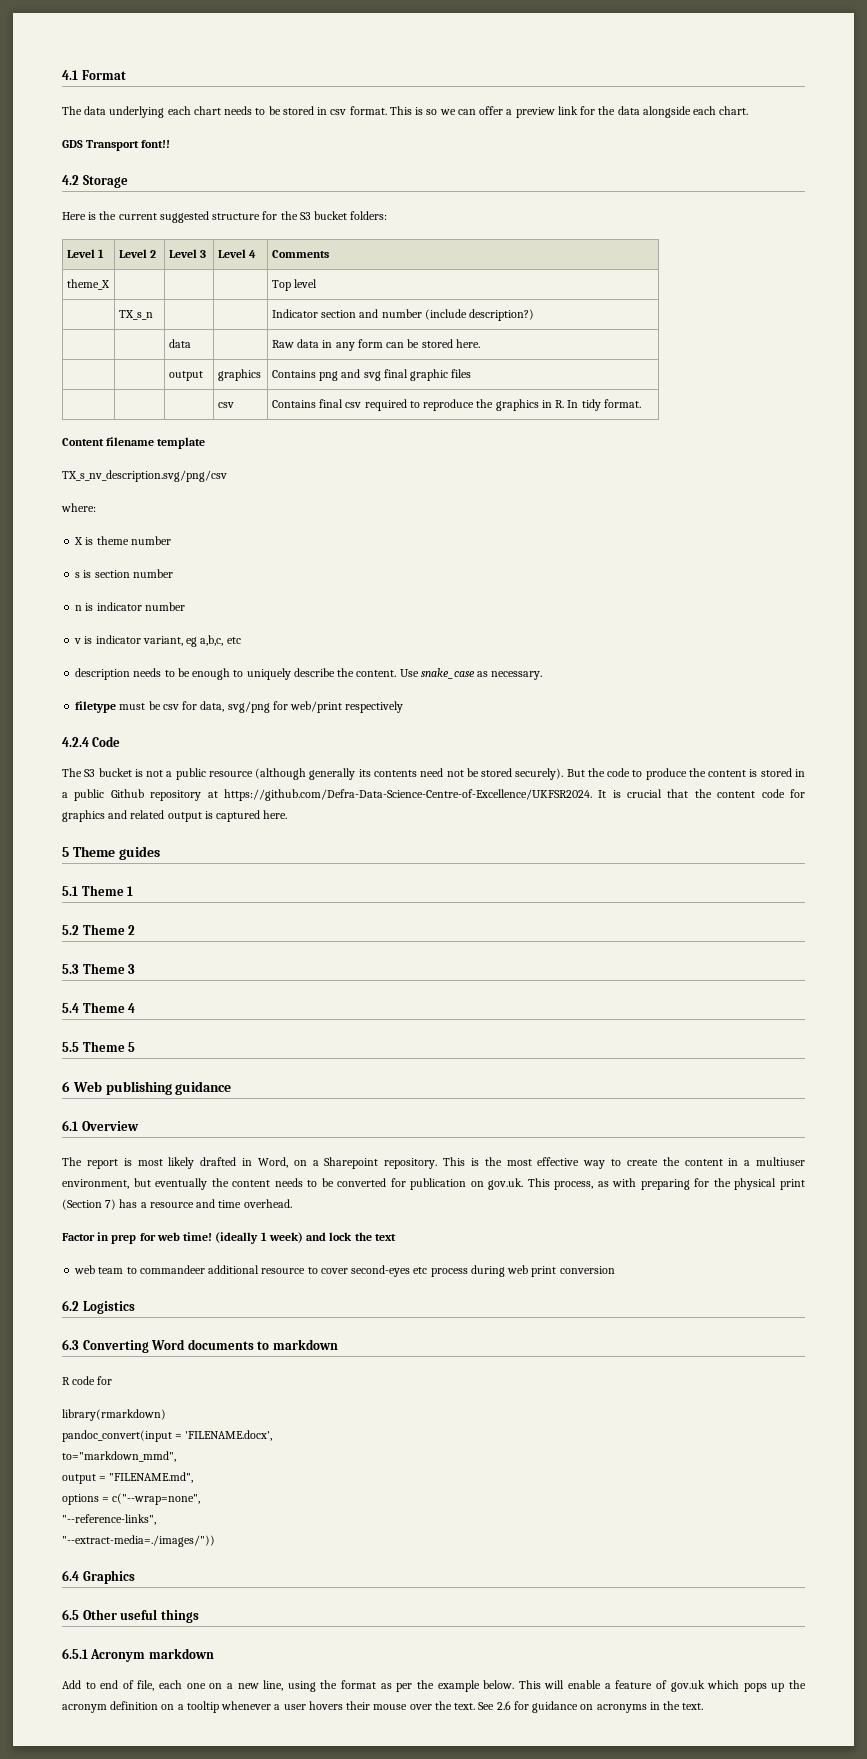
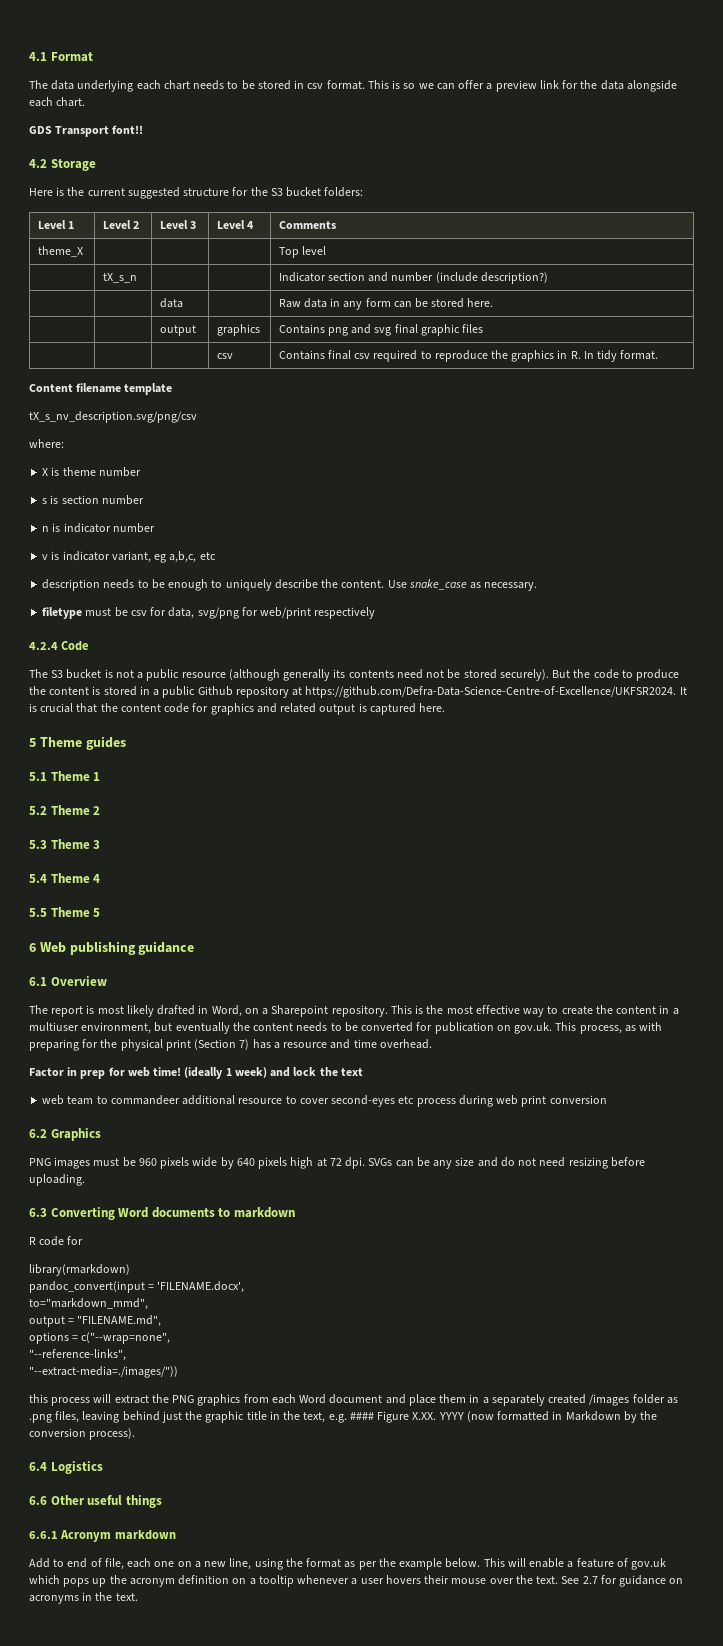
[118,310,153,320] TX_s_n -> [102,273,137,283] tX_s_n
[62,470,227,482] TX_s_nv_description.svg/png/csv -> [29,411,197,423] tX_s_nv_description.svg/png/csv
[82,1301,135,1314] Logistics -> [50,1128,101,1141] [29,1157,645,1169] [29,1174,85,1186] Graphics // PNG images must be 960 pixels wide by 640 pixels high at 72 dpi. SVGs can be any size and do not need resizing before uploading.
(215, 1541) none -> [29,1394,678,1406] [29,1411,658,1423] [29,1428,136,1440] // this process will extract the PNG graphics from each Word document and place them in a separately created /images folder as .png files, leaving behind just the graphic title in the text, e.g. #### Figure X.XX. YYYY (now formatted in Markdown by the conversion process).
[82,1570,135,1584] [62,1609,79,1620] Graphics // 6.5 -> [50,1461,103,1474] [29,1496,47,1505] Logistics // 6.6
[62,1648,88,1659] 6.5.1 -> [29,1531,58,1539] 6.6.1
[496,1701,511,1710] 2.6 -> [582,1576,598,1584] 2.7

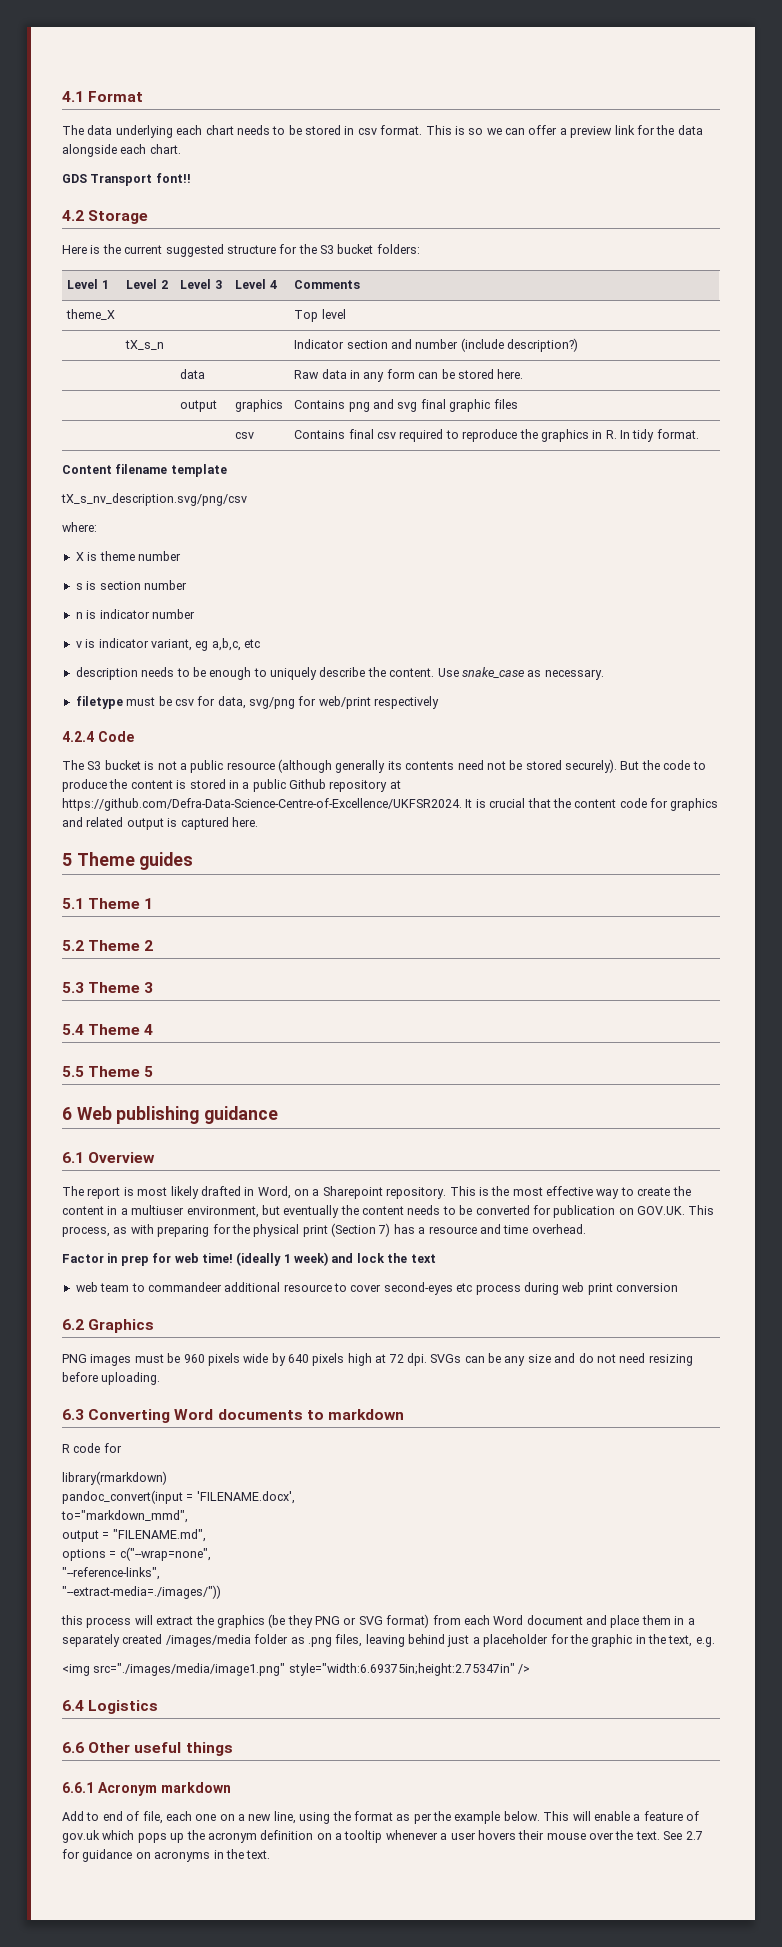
[514,1022,553,1034] gov.uk. -> [637,1206,685,1215] GOV.UK.
[172,1394,241,1406] PNG graphics -> [216,1614,430,1628] graphics (be they PNG or SVG format)
[589,1394,630,1406] /images -> [165,1634,251,1647] /images/media
(182, 1417) none -> [472,1634,569,1647] a placeholder for
[246,1411,267,1420] title -> (633, 1640) none
[349,1411,658,1423] [29,1428,136,1440] #### Figure X.XX. YYYY (now formatted in Markdown by the conversion process). -> [62,1663,531,1676] // <img src="./images/media/image1.png" style="width:6.69375in;height:2.75347in" />

